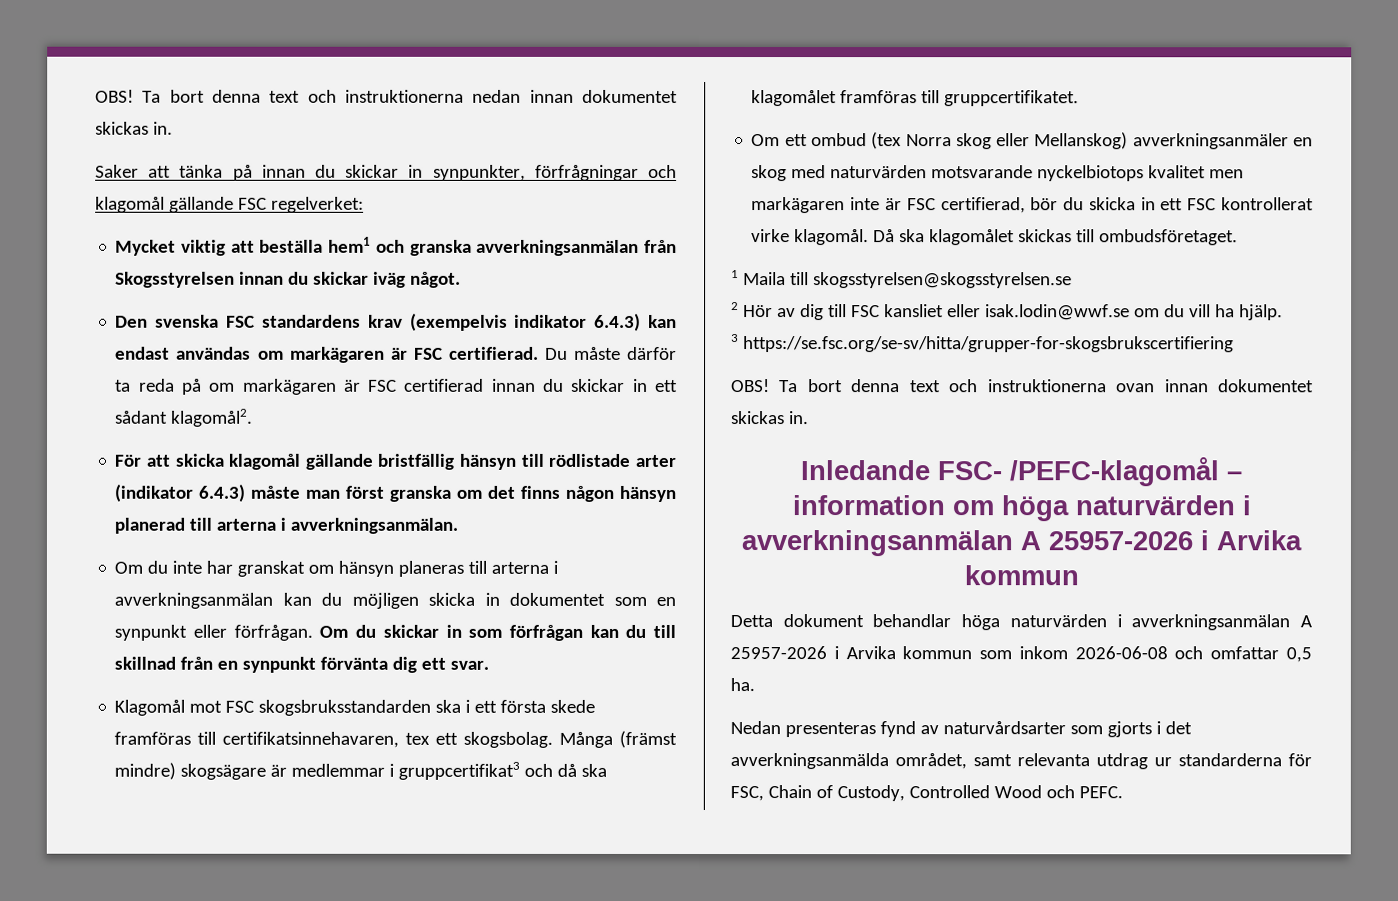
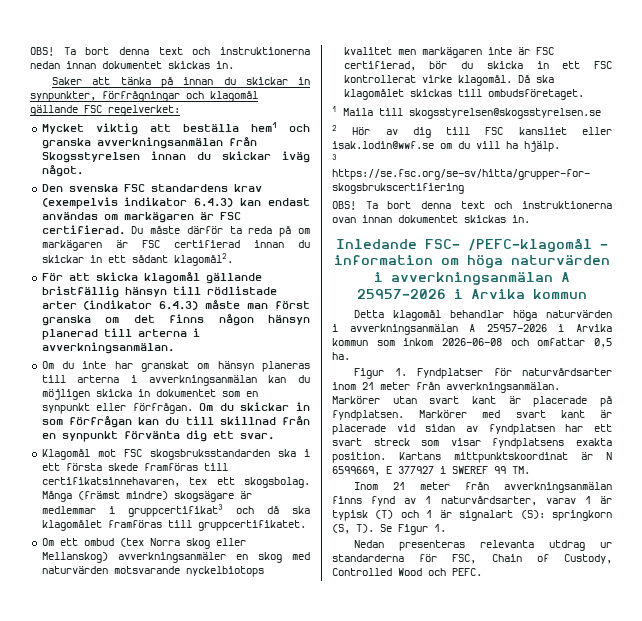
[782,614,864,628] dokument -> [393,310,442,321] klagomål
[730,721,1192,738] [730,753,1012,770] Nedan presenteras fynd av naturvårdsarter som gjorts i det avverkningsanmälda området, samt -> [354,368,612,379] [332,382,560,393] [332,396,612,407] [332,410,612,421] [332,424,612,435] [332,438,612,449] [332,452,612,463] [332,466,530,476] [354,482,612,493] [332,496,612,506] [332,510,612,521] [332,524,446,535] [354,540,466,551] Figur 1. Fyndplatser för naturvårdsarter inom 21 meter från avverkningsanmälan. Markörer utan svart kant är placerade på fyndplatsen. Markörer med svart kant är placerade vid sidan av fyndplatsen har ett svart streck som visar fyndplatsens exakta position. Kartans mittpunktskoordinat är N 6599669, E 377927 i SWEREF 99 TM. // Inom 21 meter från avverkningsanmälan finns fynd av 1 naturvårdsarter, varav 1 är typisk (T) och 1 är signalart (S): springkorn (S, T). Se Figur 1. // Nedan presenteras

